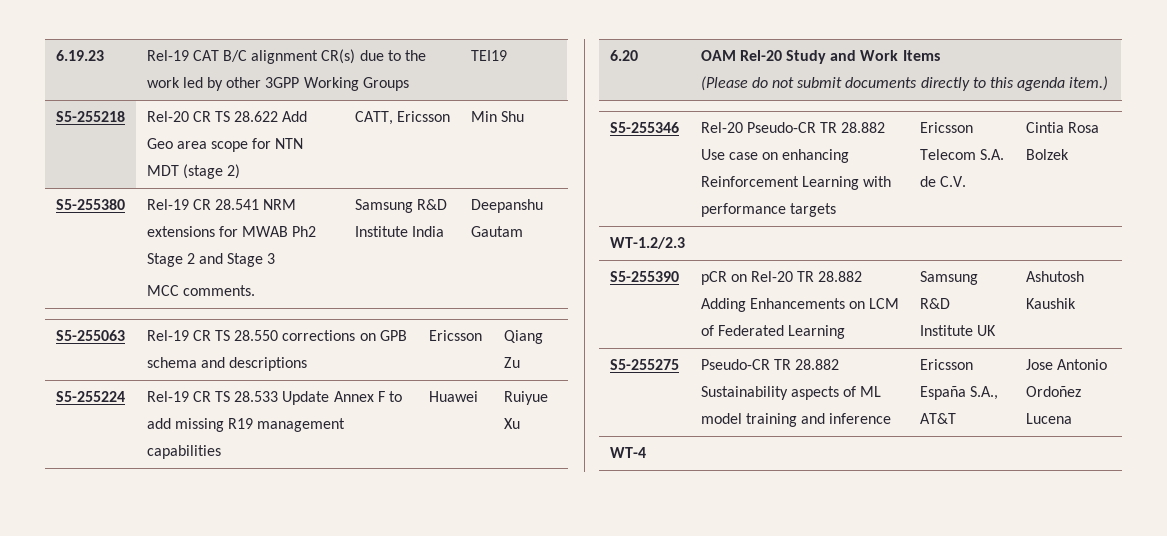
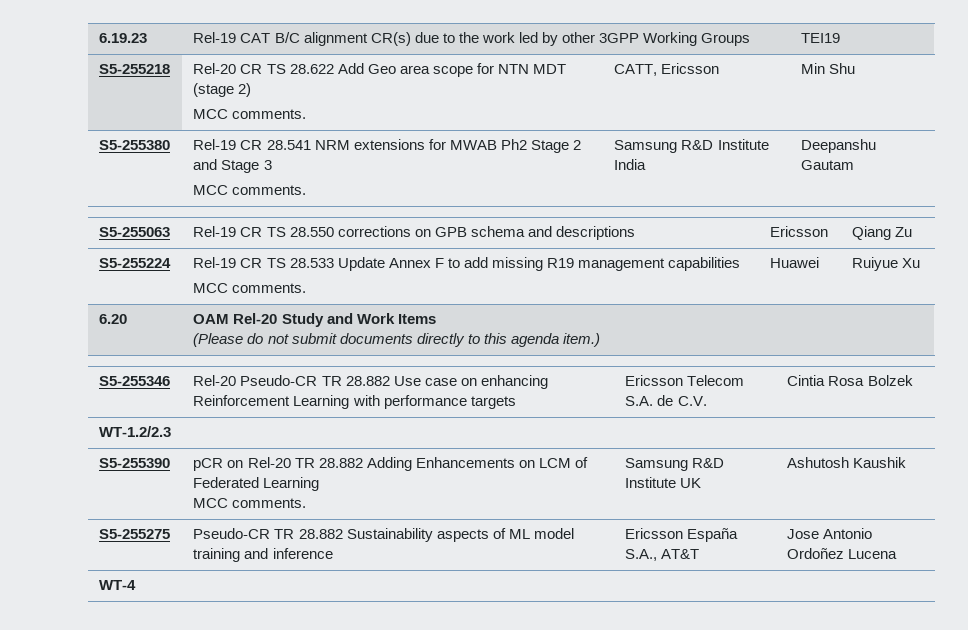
(240, 171) none -> [193,109,307,119] // MCC comments.
(221, 452) none -> [193,283,307,293] // MCC comments.
(845, 332) none -> [193,498,307,508] // MCC comments.

